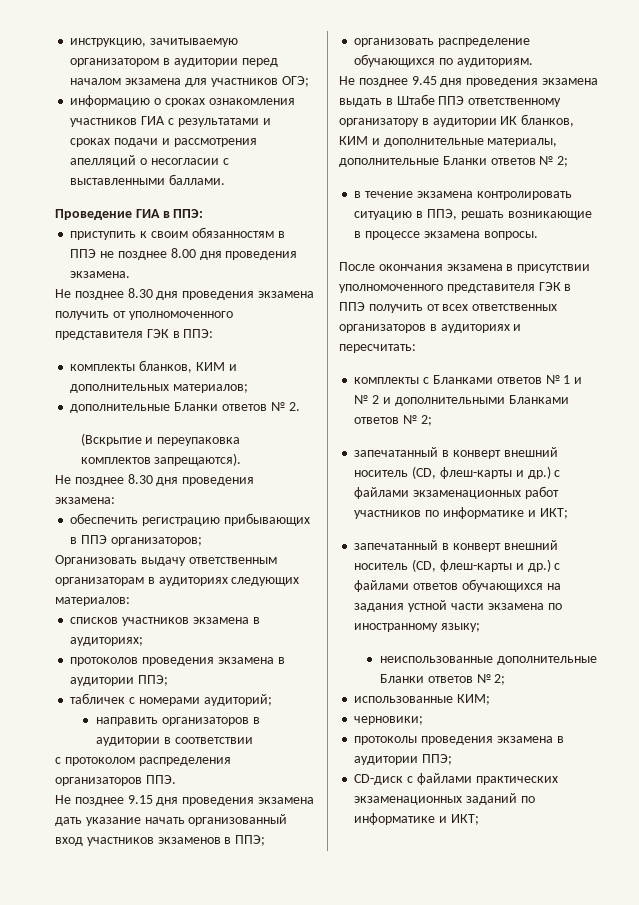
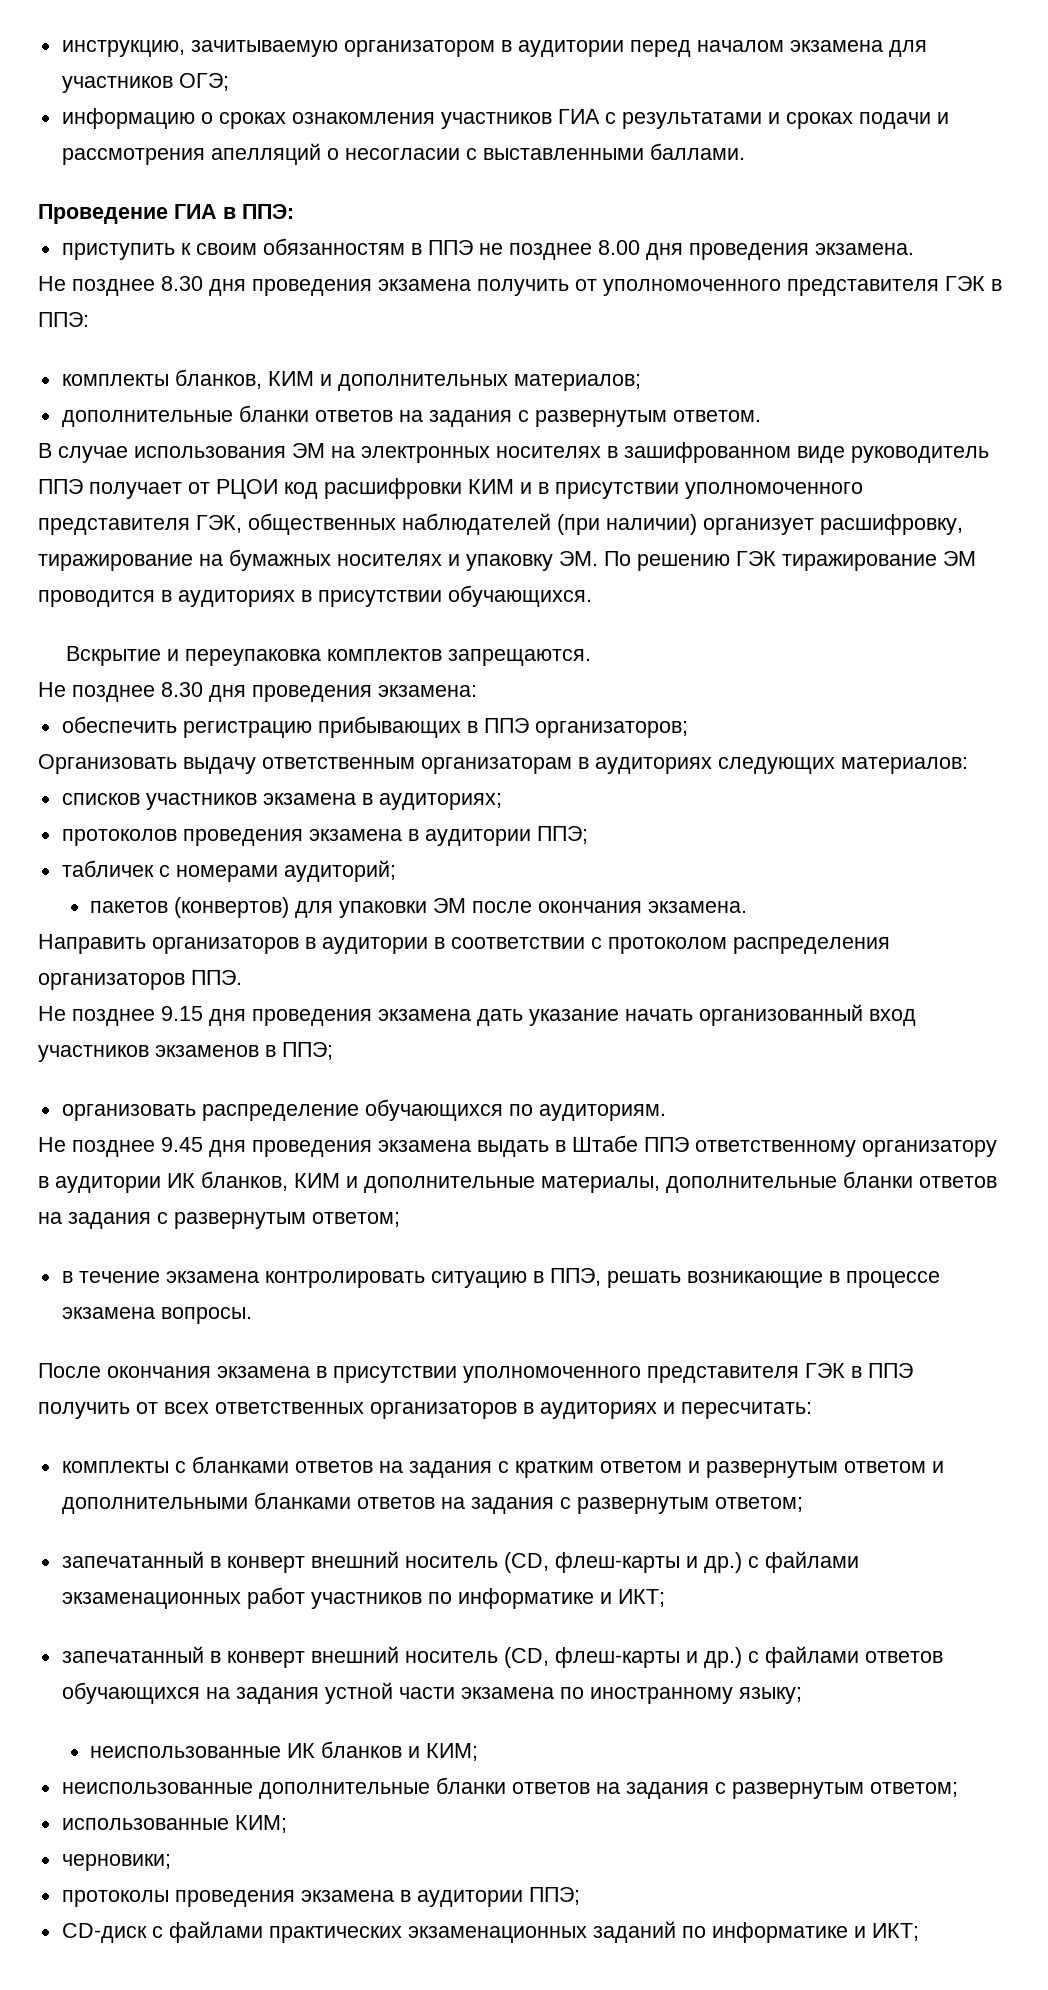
[174,402,300,411] [80,433,142,446] Бланки ответов № 2. // (Вскрытие -> [238,405,761,427] [38,442,989,463] [38,478,863,499] [38,513,963,535] [38,549,976,571] [38,585,592,607] [66,646,162,666] бланки ответов на задания с развернутым ответом. // В случае использования ЭМ на электронных носителях в зашифрованном виде руководитель ППЭ получает от РЦОИ код расшифровки КИМ и в присутствии уполномоченного представителя ГЭК, общественных наблюдателей (при наличии) организует расшифровку, тиражирование на бумажных носителях и упаковку ЭМ. По решению ГЭК тиражирование ЭМ проводится в аудиториях в присутствии обучающихся. // Вскрытие
[154,453,242,466] запрещаются). -> [448,649,592,666] запрещаются.
[96,717,159,726] направить -> [90,897,748,918] [38,934,146,954] пакетов (конвертов) для упаковки ЭМ после окончания экзамена. // Направить
(253, 740) // -> (585, 943) none
[442,156,569,167] Бланки ответов № 2; -> [843,1171,997,1188] [38,1212,400,1229] бланки ответов на задания с развернутым ответом;
[432,375,583,384] [354,395,569,406] [354,415,432,426] Бланками ответов № 1 и № 2 и дополнительными Бланками ответов № 2; -> [191,1456,944,1478] [61,1492,803,1514] бланками ответов на задания с кратким ответом и развернутым ответом и дополнительными бланками ответов на задания с развернутым ответом;
[496,656,597,665] [380,674,506,685] дополнительные Бланки ответов № 2; -> [287,1741,479,1761] [61,1777,958,1799] ИК бланков и КИМ; // неиспользованные дополнительные бланки ответов на задания с развернутым ответом;

